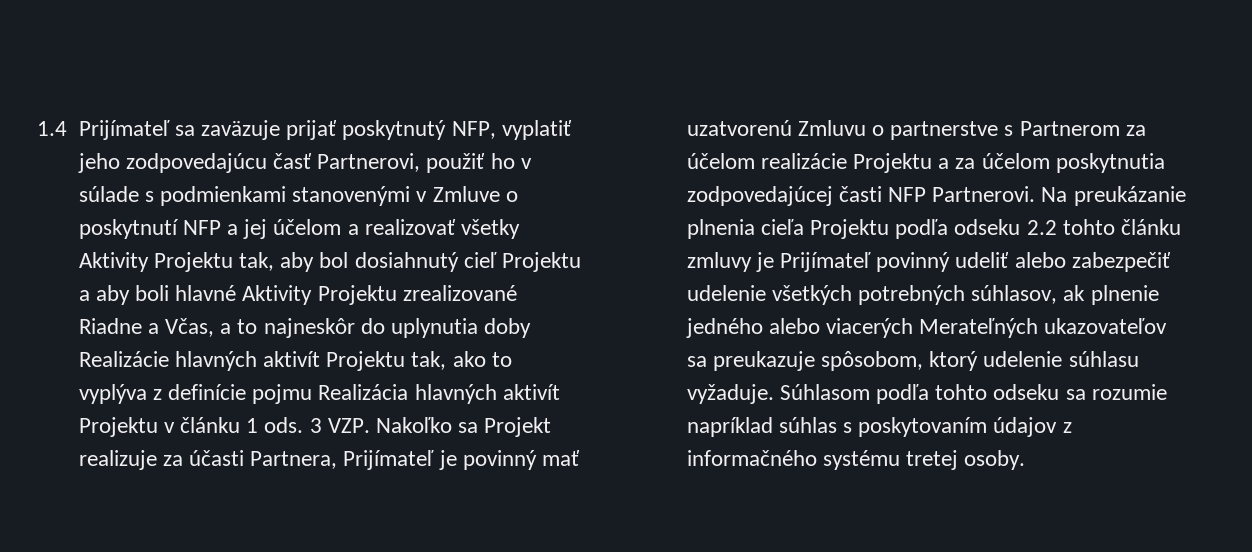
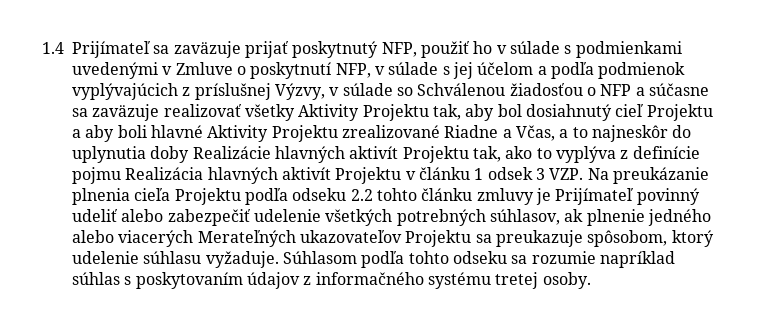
[501,120,572,140] [77,153,421,173] vyplatiť jeho zodpovedajúcu časť Partnerovi, -> (417, 49) none
[292,186,411,206] stanovenými -> [72,62,158,79] uvedenými
[182,219,359,239] NFP a jej účelom a -> [335,62,686,79] [72,83,709,100] [72,104,160,121] NFP, v súlade s jej účelom a podľa podmienok vyplývajúcich z príslušnej Výzvy, v súlade so Schválenou žiadosťou o NFP a súčasne sa zaväzuje
[264,417,304,433] ods. -> [487,167,533,180] odsek
[375,417,552,437] [78,450,580,470] [686,120,1146,140] [686,153,1165,173] [686,186,1036,206] Nakoľko sa Projekt realizuje za účasti Partnera, Prijímateľ je povinný mať uzatvorenú Zmluvu o partnerstve s Partnerom za účelom realizácie Projektu a za účelom poskytnutia zodpovedajúcej časti NFP Partnerovi. -> (584, 174) none
(1168, 326) none -> [405,230,472,247] Projektu

